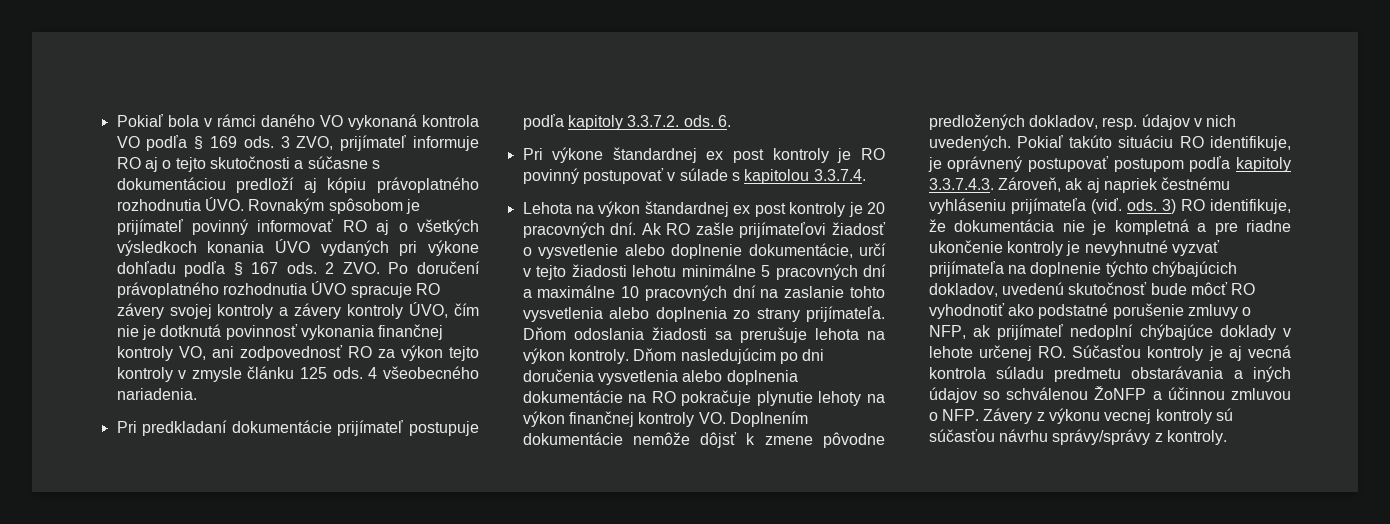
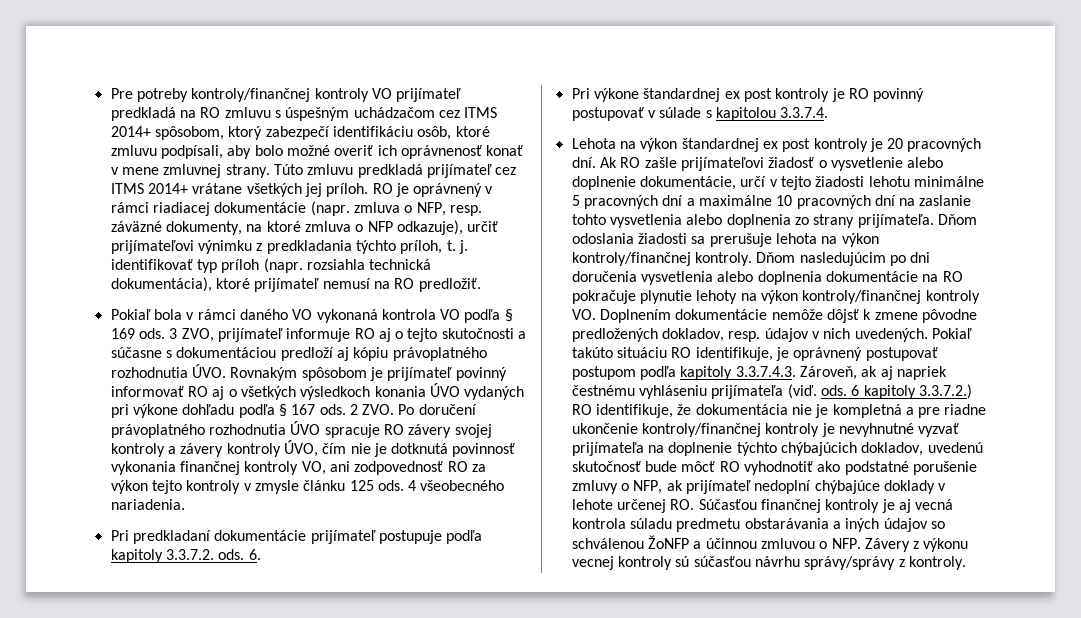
(116, 120) none -> [110,88,462,102] [110,107,498,121] [110,126,490,140] [110,145,524,159] [110,164,517,178] [110,183,494,197] [110,201,482,216] [110,220,499,235] [110,240,468,254] [110,258,432,273] [110,277,481,292] Pre potreby kontroly/finančnej kontroly VO prijímateľ predkladá na RO zmluvu s úspešným uchádzačom cez ITMS 2014+ spôsobom, ktorý zabezpečí identifikáciu osôb, ktoré zmluvu podpísali, aby bolo možné overiť ich oprávnenosť konať v mene zmluvnej strany. Túto zmluvu predkladá prijímateľ cez ITMS 2014+ vrátane všetkých jej príloh. RO je oprávnený v rámci riadiacej dokumentácie (napr. zmluva o NFP, resp. záväzné dokumenty, na ktoré zmluva o NFP odkazuje), určiť prijímateľovi výnimku z predkladania týchto príloh, t. j. identifikovať typ príloh (napr. rozsiahla technická dokumentácia), ktoré prijímateľ nemusí na RO predložiť. //
(565, 356) none -> [571,252,691,266] kontroly/finančnej
[568,411,634,427] finančnej -> [802,290,922,304] kontroly/finančnej
[1161,199,1176,214] 3) -> [851,384,972,399] 6 kapitoly 3.3.7.2.)
(1003, 246) none -> [641,423,761,437] kontroly/finančnej
(1142, 351) none -> [760,499,821,513] finančnej

